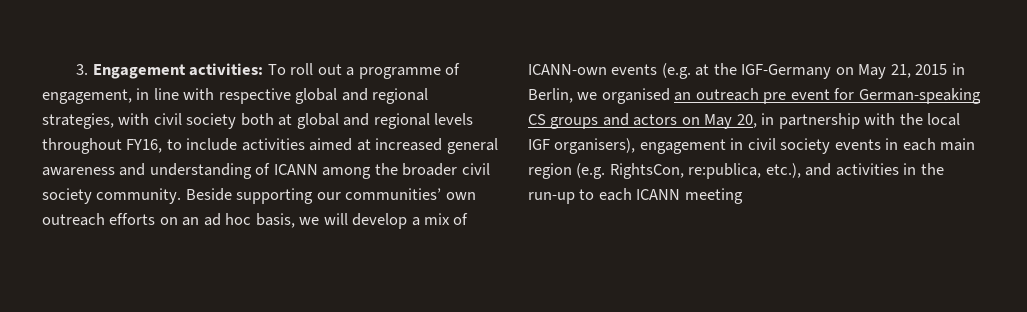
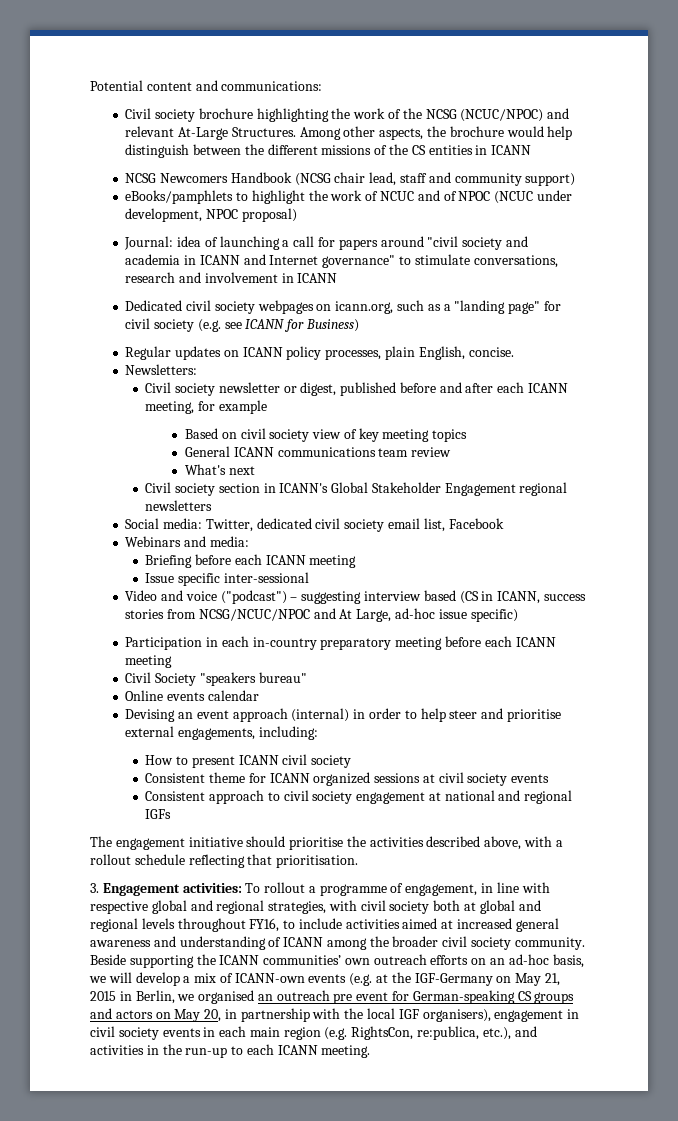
(76, 69) none -> [90,80,323,91] [125,108,570,122] [125,126,573,140] [125,144,532,158] [125,172,576,186] [125,190,572,204] [125,208,297,222] [124,236,528,250] [125,254,558,268] [125,272,338,283] [125,300,561,314] [125,318,359,332] [125,346,514,360] [125,364,198,375] [145,382,568,396] [145,400,267,414] [184,428,468,442] [184,446,452,457] [184,464,255,475] [145,482,568,496] [145,500,213,511] [125,518,504,532] [125,536,249,547] [145,554,357,568] [145,572,309,586] [125,590,586,604] [125,608,518,622] [125,636,556,650] [125,655,173,668] [125,672,307,686] [125,690,259,701] [125,708,561,722] [125,726,318,740] [145,754,352,768] [145,772,550,786] [145,790,573,804] [145,809,172,819] [90,836,563,850] [90,854,359,868] Potential content and communications: // Civil society brochure highlighting the work of the NCSG (NCUC/NPOC) and relevant At-Large Structures. Among other aspects, the brochure would help distinguish between the different missions of the CS entities in ICANN // NCSG Newcomers Handbook (NCSG chair lead, staff and community support) // eBooks/pamphlets to highlight the work of NCUC and of NPOC (NCUC under development, NPOC proposal) // Journal: idea of launching a call for papers around "civil society and academia in ICANN and Internet governance" to stimulate conversations, research and involvement in ICANN // Dedicated civil society webpages on icann.org, such as a "landing page" for civil society (e.g. see ICANN for Business) // Regular updates on ICANN policy processes, plain English, concise. // Newsletters: // Civil society newsletter or digest, published before and after each ICANN meeting, for example // Based on civil society view of key meeting topics // General ICANN communications team review // What's next // Civil society section in ICANN's Global Stakeholder Engagement regional newsletters // Social media: Twitter, dedicated civil society email list, Facebook // Webinars and media: // Briefing before each ICANN meeting // Issue specific inter-sessional // Video and voice ("podcast") – suggesting interview based (CS in ICANN, success stories from NCSG/NCUC/NPOC and At Large, ad-hoc issue specific) // Participation in each in-country preparatory meeting before each ICANN meeting // Civil Society "speakers bureau" // Online events calendar // Devising an event approach (internal) in order to help steer and prioritise external engagements, including: // How to present ICANN civil society // Consistent theme for ICANN organized sessions at civil society events // Consistent approach to civil society engagement at national and regional IGFs // The engagement initiative should prioritise the activities described above, with a rollout schedule reflecting that prioritisation. //
[290,63,342,75] roll out -> [264,882,306,893] rollout
[316,192,341,200] our -> [196,954,260,965] the ICANN
[203,213,252,226] ad hoc -> [508,954,549,965] ad-hoc
[684,188,743,204] meeting -> [321,1045,371,1058] meeting.

